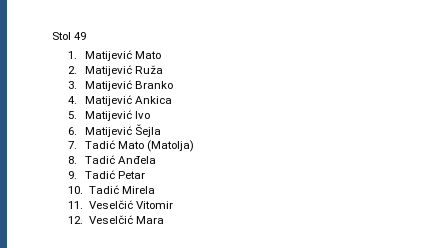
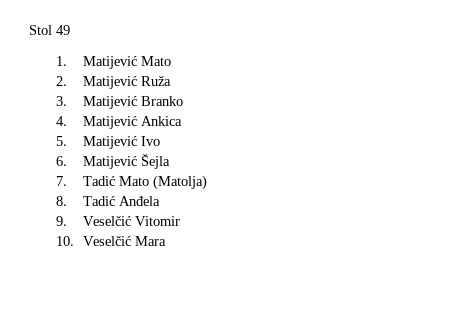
[84,170,145,179] [68,185,156,194] [68,201,84,209] Tadić Petar // 10. Tadić Mirela // 11. -> (67, 221) none
[68,216,84,224] 12. -> [55,236,74,246] 10.

